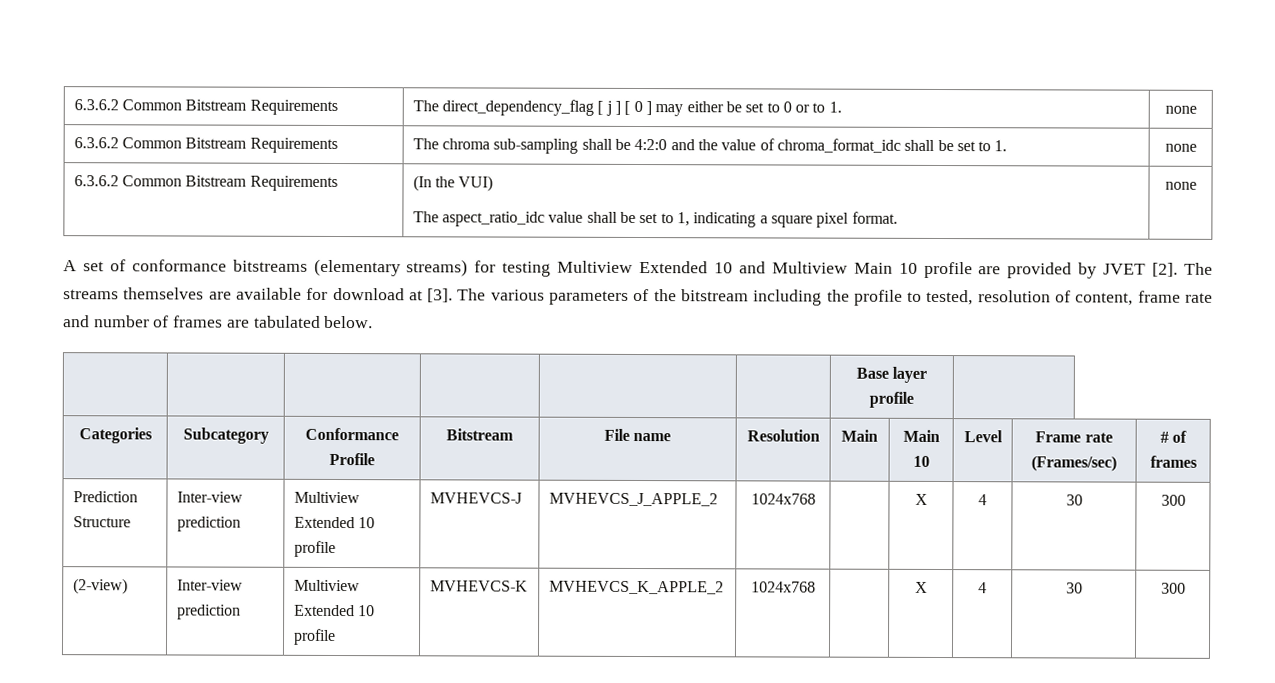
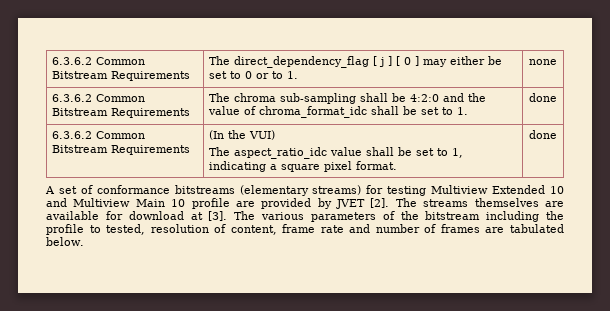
[1164,143,1197,152] | none -> [529,93,557,102] | done
[1164,181,1197,190] | none -> [529,130,557,139] | done
[855,366,928,383] [869,391,914,408] [78,427,152,444] [182,427,269,444] [305,427,399,441] [329,452,375,466] [446,428,514,441] [603,428,672,442] [746,429,820,442] [841,429,878,442] [902,429,940,443] [912,455,930,467] [963,430,1003,443] [1035,431,1113,443] [1031,455,1117,472] [1159,430,1188,443] [1149,455,1197,468] [72,491,138,503] [72,516,131,528] [176,491,243,503] [176,516,241,532] [293,491,360,504] [293,516,375,529] [293,540,336,557] [429,492,522,504] [548,492,718,507] [750,493,816,505] [914,493,928,505] [978,494,987,506] [1065,494,1083,506] [1160,494,1186,506] [72,578,128,595] [176,579,243,591] [176,604,241,620] [293,579,360,592] [293,604,375,617] [292,628,336,645] [429,580,528,592] [548,580,724,595] [750,581,816,593] [914,581,928,593] [978,582,987,594] [1065,582,1083,594] [1160,582,1186,594] // | | | | | | Base layer profile | // Categories | Subcategory | Conformance Profile | Bitstream | File name | Resolution | Main | Main 10 | Level | Frame rate (Frames/sec) | # of frames // Prediction Structure | Inter-view prediction | Multiview Extended 10 profile | MVHEVCS-J | MVHEVCS_J_APPLE_2 | 1024x768 | | X | 4 | 30 | 300 // (2-view) | Inter-view prediction | Multiview Extended 10 profile | MVHEVCS-K | MVHEVCS_K_APPLE_2 | 1024x768 | | X | 4 | 30 | 300 -> (84, 241) none

